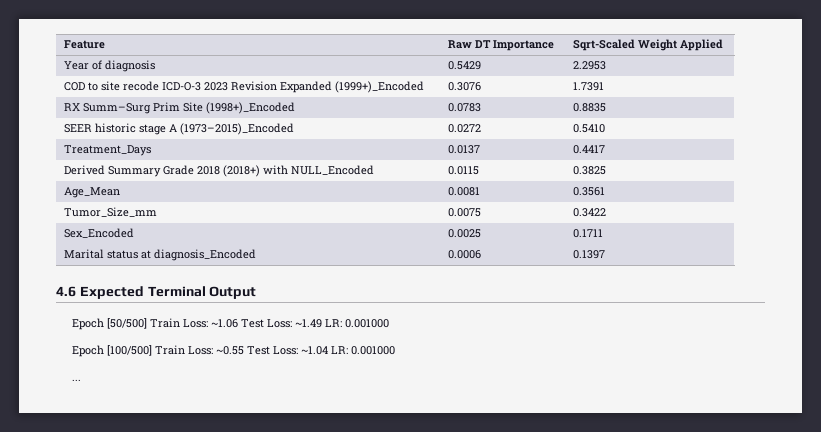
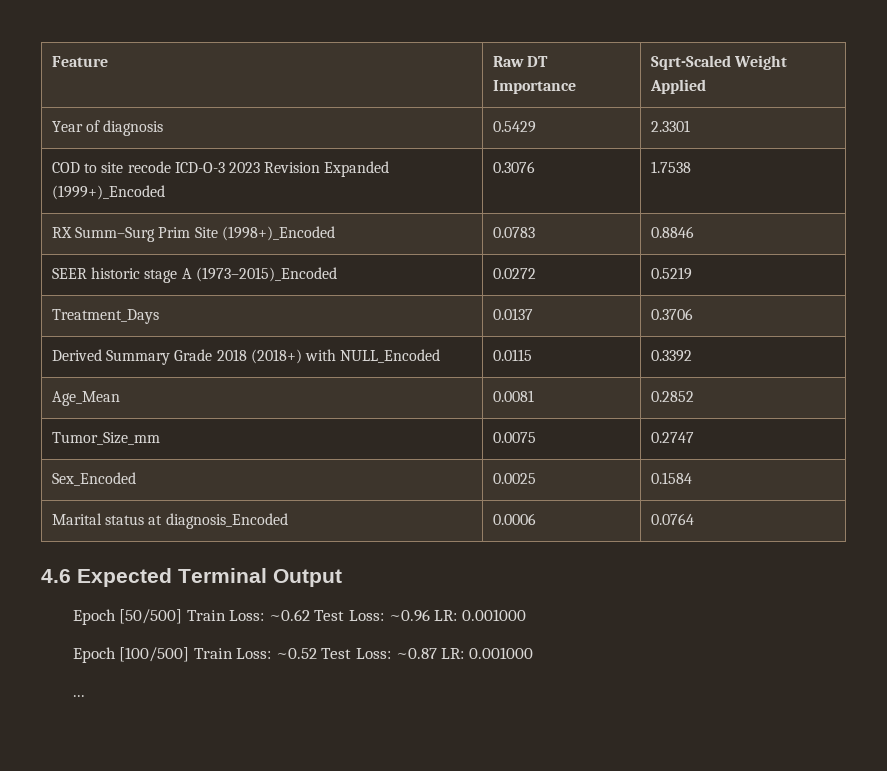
[573,61,607,70] 2.2953 -> [651,120,691,132] 2.3301
[573,82,605,91] 1.7391 -> [651,161,692,173] 1.7538
[573,103,607,112] 0.8835 -> [651,226,695,238] 0.8846
[573,124,606,133] 0.5410 -> [651,267,693,280] 0.5219
[573,145,606,154] 0.4417 -> [651,308,694,320] 0.3706
[573,166,607,175] 0.3825 -> [651,350,693,362] 0.3392
[573,187,606,196] 0.3561 -> [651,391,695,402] 0.2852
[573,208,607,217] 0.3422 -> [651,432,695,443] 0.2747
[573,229,604,238] 0.1711 -> [651,472,693,484] 0.1584
[573,250,606,259] 0.1397 -> [651,513,695,525] 0.0764
[210,319,322,328] ~1.06 Test Loss: ~1.49 -> [268,609,430,622] ~0.62 Test Loss: ~0.96
[215,346,328,355] ~0.55 Test Loss: ~1.04 -> [275,648,437,659] ~0.52 Test Loss: ~0.87

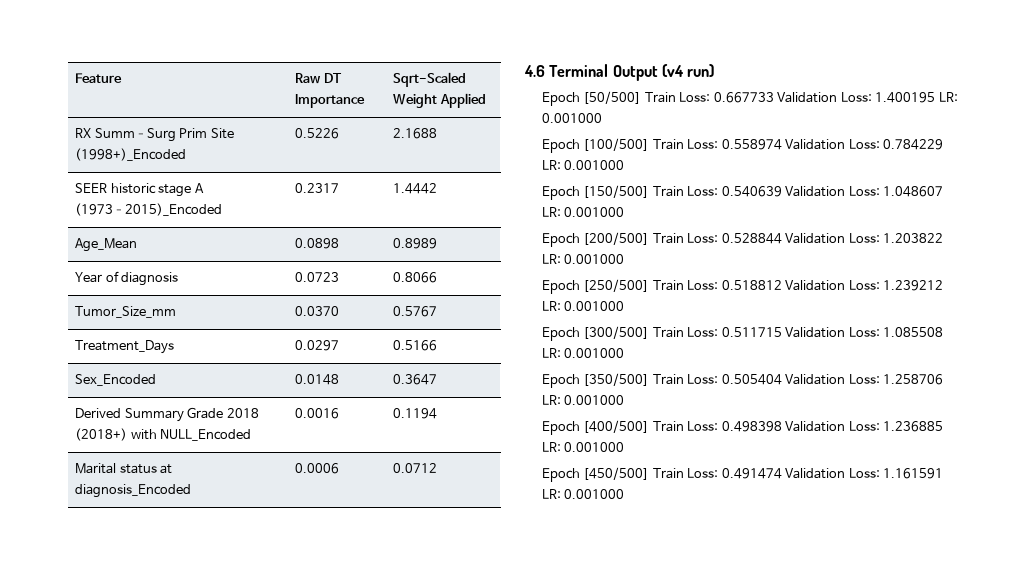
[52,120,164,136] [493,121,537,133] [651,120,691,132] [52,161,390,177] [52,185,166,200] [493,161,536,173] [651,161,692,173] // Year of diagnosis | 0.5429 | 2.3301 // COD to site recode ICD-O-3 2023 Revision Expanded (1999+)_Encoded | 0.3076 | 1.7538 -> (486, 100) none
[493,227,536,238] [651,226,695,238] 0.0783 | 0.8846 -> [295,128,340,139] [393,128,438,139] 0.5226 | 2.1688
[493,268,537,279] [651,267,693,280] [52,309,160,324] [493,308,534,320] [651,308,694,320] 0.0272 | 0.5219 // Treatment_Days | 0.0137 | 0.3706 -> [295,183,340,193] [393,183,438,194] [75,238,138,252] [295,238,340,249] [393,238,438,249] [75,271,179,286] [295,272,340,282] [393,272,438,283] [75,306,177,318] [295,306,340,316] [393,306,438,317] [75,340,175,354] [295,340,340,351] [393,340,438,351] [75,374,157,386] [295,374,340,385] [393,374,438,385] 0.2317 | 1.4442 // Age_Mean | 0.0898 | 0.8989 // Year of diagnosis | 0.0723 | 0.8066 // Tumor_Size_mm | 0.0370 | 0.5767 // Treatment_Days | 0.0297 | 0.5166 // Sex_Encoded | 0.0148 | 0.3647
[493,349,533,361] [651,350,693,362] [52,391,121,406] [493,390,535,402] [651,391,695,402] [52,432,161,445] [493,432,537,443] [651,432,695,443] [52,472,137,486] [493,473,537,484] [651,472,693,484] 0.0115 | 0.3392 // Age_Mean | 0.0081 | 0.2852 // Tumor_Size_mm | 0.0075 | 0.2747 // Sex_Encoded | 0.0025 | 0.1584 -> [295,408,340,419] [393,408,438,419] 0.0016 | 0.1194
[651,513,695,525] 0.0764 -> [393,463,438,473] 0.0712
[77,568,172,587] Expected -> (545, 71) none
(342, 578) none -> [661,64,715,77] (v4 run)
[268,609,430,622] ~0.62 Test Loss: ~0.96 -> [713,92,936,103] 0.667733 Validation Loss: 1.400195
[275,647,533,659] [72,695,85,697] ~0.52 Test Loss: ~0.87 LR: 0.001000 // ... -> [721,139,944,150] [541,160,625,170] [541,185,944,200] [541,207,625,217] [541,232,944,247] [541,254,625,264] [541,279,944,294] [541,301,625,311] [541,326,944,341] [541,348,625,358] [541,373,944,388] [541,395,625,405] [541,420,944,435] [541,442,625,452] [541,467,944,482] [541,489,625,499] 0.558974 Validation Loss: 0.784229 LR: 0.001000 // Epoch [150/500] Train Loss: 0.540639 Validation Loss: 1.048607 LR: 0.001000 // Epoch [200/500] Train Loss: 0.528844 Validation Loss: 1.203822 LR: 0.001000 // Epoch [250/500] Train Loss: 0.518812 Validation Loss: 1.239212 LR: 0.001000 // Epoch [300/500] Train Loss: 0.511715 Validation Loss: 1.085508 LR: 0.001000 // Epoch [350/500] Train Loss: 0.505404 Validation Loss: 1.258706 LR: 0.001000 // Epoch [400/500] Train Loss: 0.498398 Validation Loss: 1.236885 LR: 0.001000 // Epoch [450/500] Train Loss: 0.491474 Validation Loss: 1.161591 LR: 0.001000

